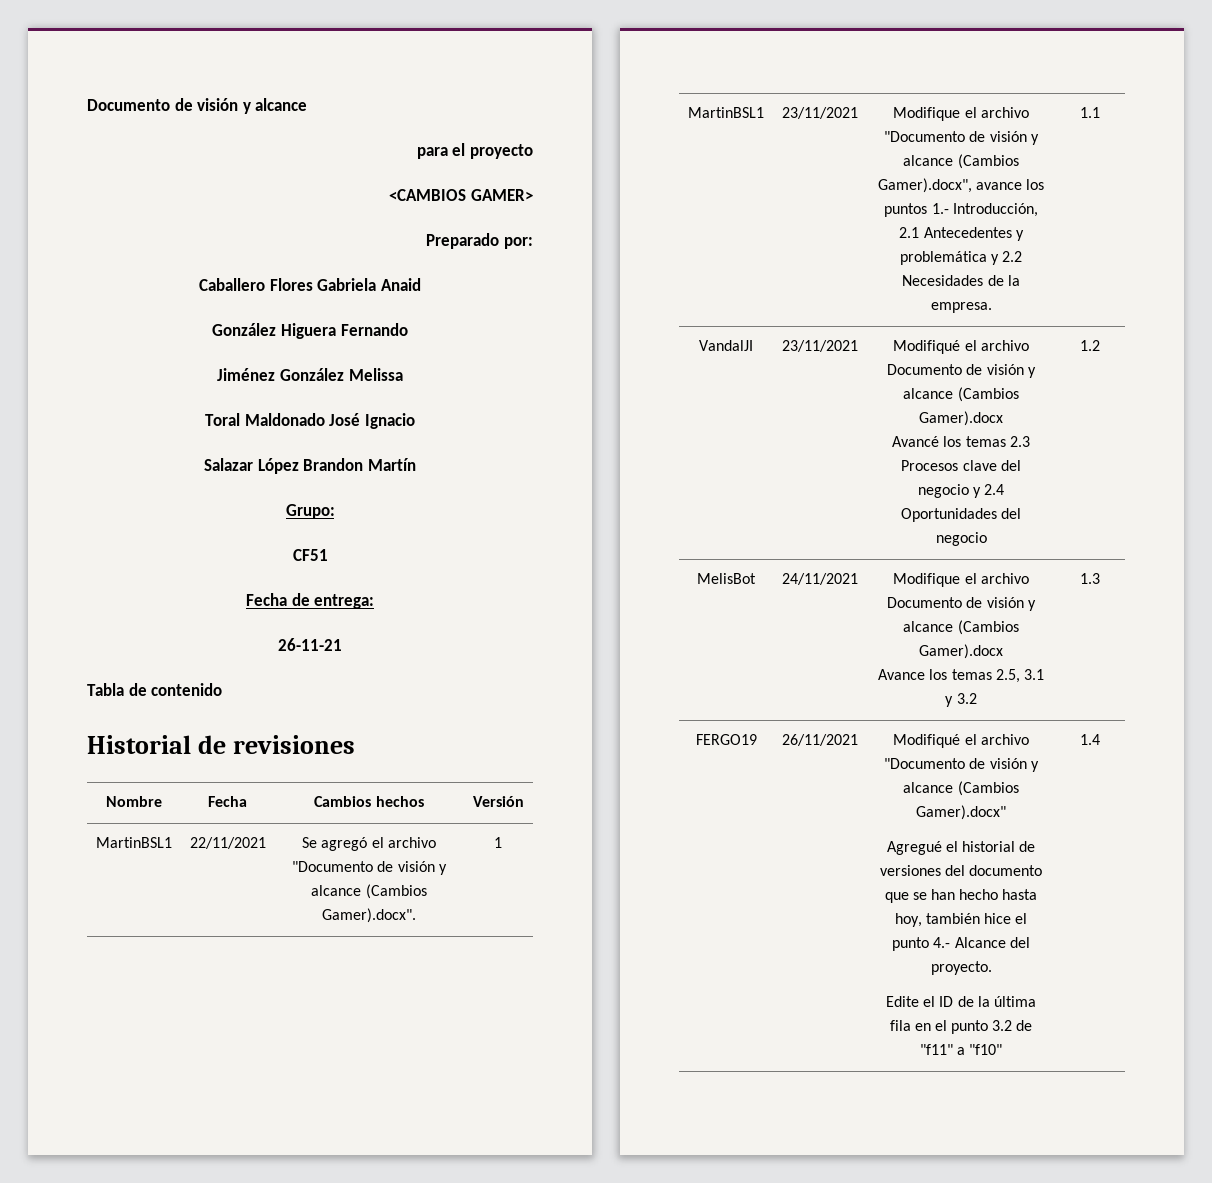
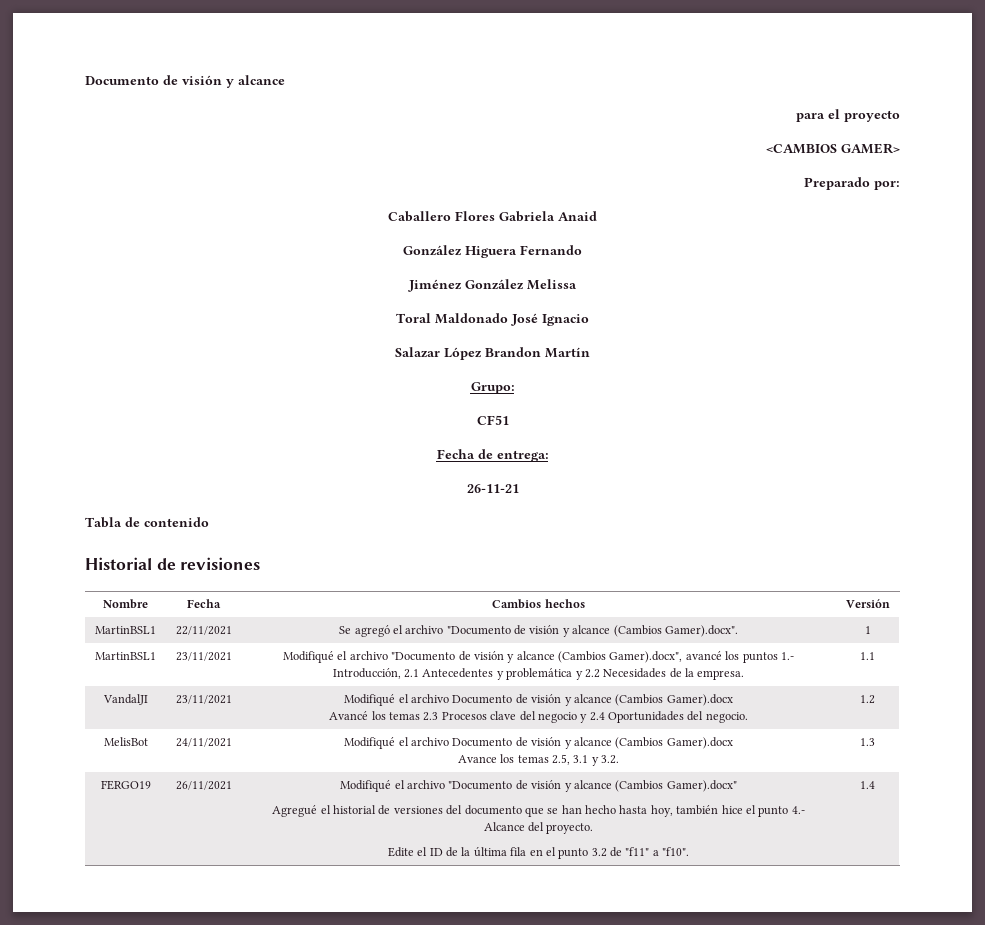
[893,107,961,121] Modifique -> [283,651,335,663] Modifiqué
[976,182,1022,190] avance -> [685,651,722,660] avancé
[935,532,987,546] negocio -> [705,712,748,723] negocio.
[893,573,961,587] Modifique -> [344,737,396,749] Modifiqué
[956,693,977,704] 3.2 -> [601,755,620,764] 3.2.
[969,1044,1003,1055] "f10" -> [662,847,690,856] "f10".

